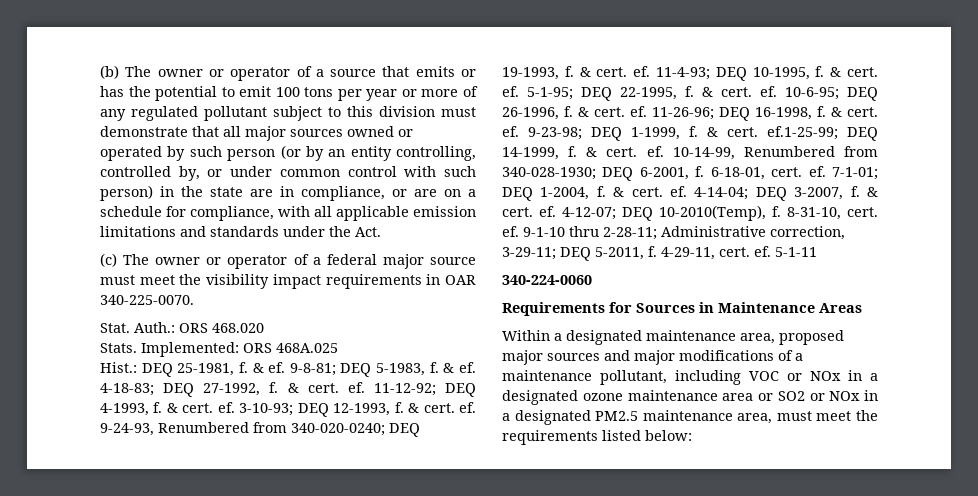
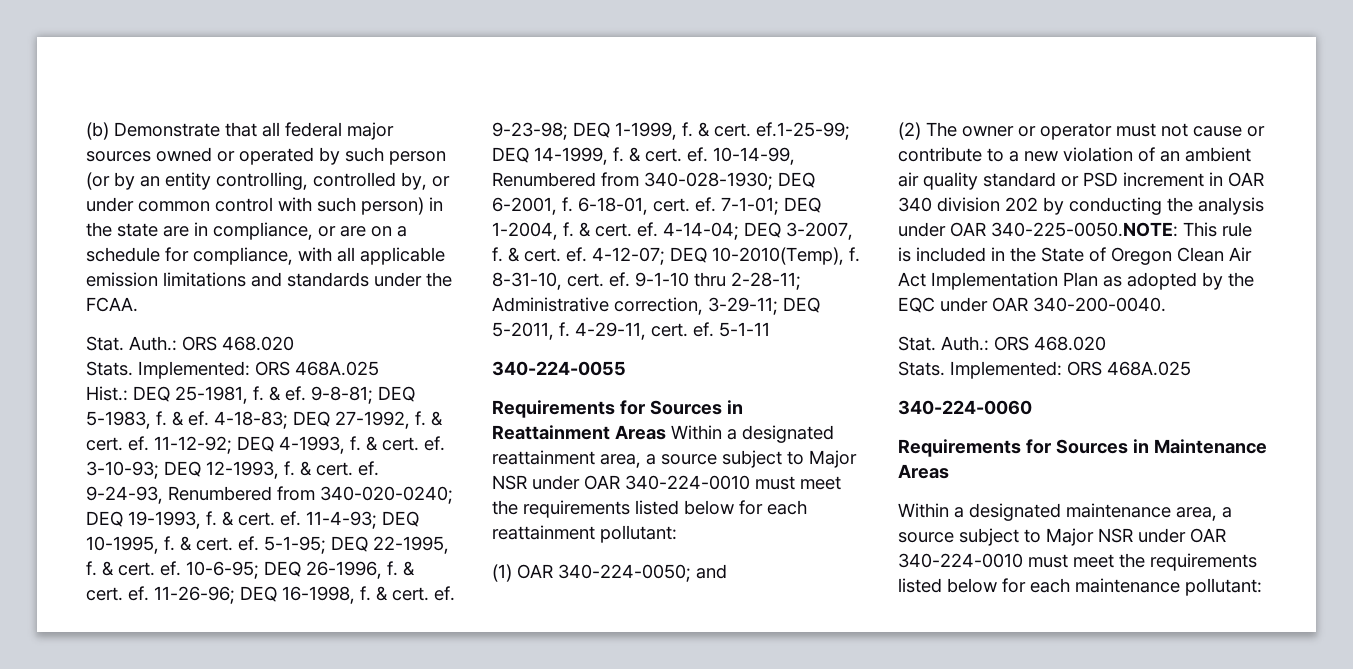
[125,66,477,81] [100,86,478,101] [100,106,476,121] [100,126,188,137] The owner or operator of a source that emits or has the potential to emit 100 tons per year or more of any regulated pollutant subject to this division must demonstrate -> [114,122,220,137] Demonstrate
(241, 131) none -> [285,122,342,137] federal
[355,227,381,237] [100,253,476,269] [100,274,476,289] [100,295,194,305] Act. // (c) The owner or operator of a federal major source must meet the visibility impact requirements in OAR 340-225-0070. -> [86,297,138,312] FCAA.
(817, 252) none -> [492,361,626,376] [492,400,743,418] [492,425,834,443] [492,450,857,468] [492,475,841,490] [492,500,807,518] [492,525,677,543] [492,564,727,582] [898,122,1265,140] [898,147,1251,162] [898,172,1264,190] [898,197,1264,215] [898,222,1252,237] [898,247,1252,265] [898,272,1254,290] [898,297,1166,313] [898,336,1106,351] [898,361,1191,379] // 340-224-0055 // Requirements for Sources in Reattainment Areas Within a designated reattainment area, a source subject to Major NSR under OAR 340-224-0010 must meet the requirements listed below for each reattainment pollutant: // (1) OAR 340-224-0050; and // (2) The owner or operator must not cause or contribute to a new violation of an ambient air quality standard or PSD increment in OAR 340 division 202 by conducting the analysis under OAR 340-225-0050.NOTE: This rule is included in the State of Oregon Clean Air Act Implementation Plan as adopted by the EQC under OAR 340-200-0040. // Stat. Auth.: ORS 468.020 // Stats. Implemented: ORS 468A.025
[779,330,844,345] [502,350,803,365] [502,370,878,385] [502,390,878,405] [502,410,878,425] [502,430,692,445] proposed major sources and major modifications of a maintenance pollutant, including VOC or NOx in a designated ozone maintenance area or SO2 or NOx in a designated PM2.5 maintenance area, must meet the requirements listed below: -> [1222,507,1232,518] [898,528,1226,546] [898,553,1257,571] [898,578,1262,596] a source subject to Major NSR under OAR 340-224-0010 must meet the requirements listed below for each maintenance pollutant:

